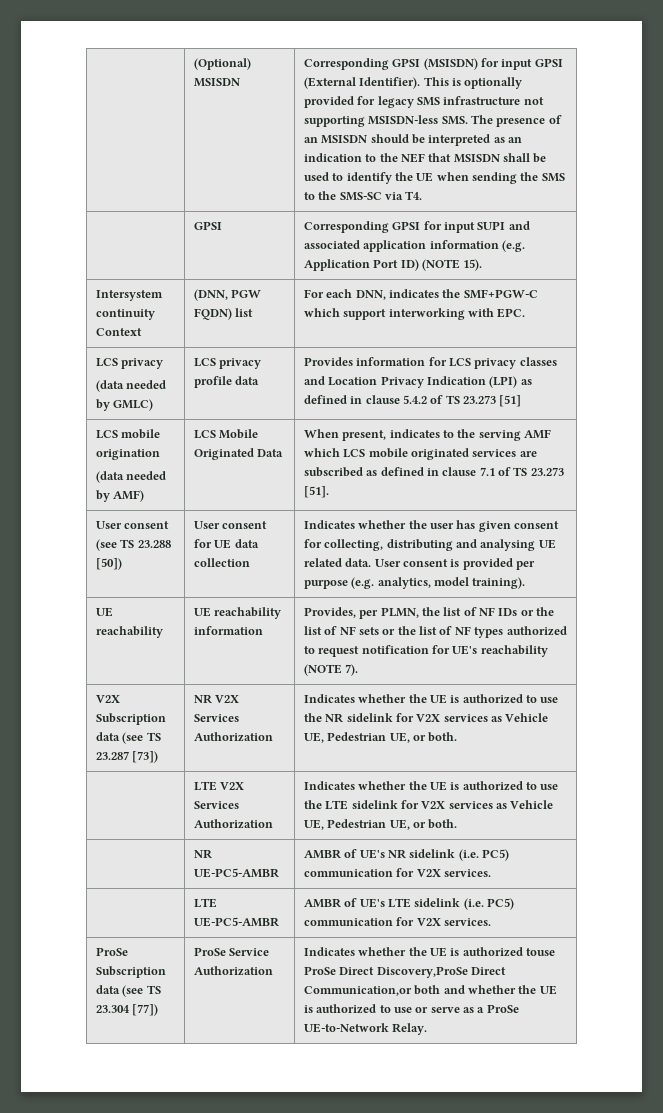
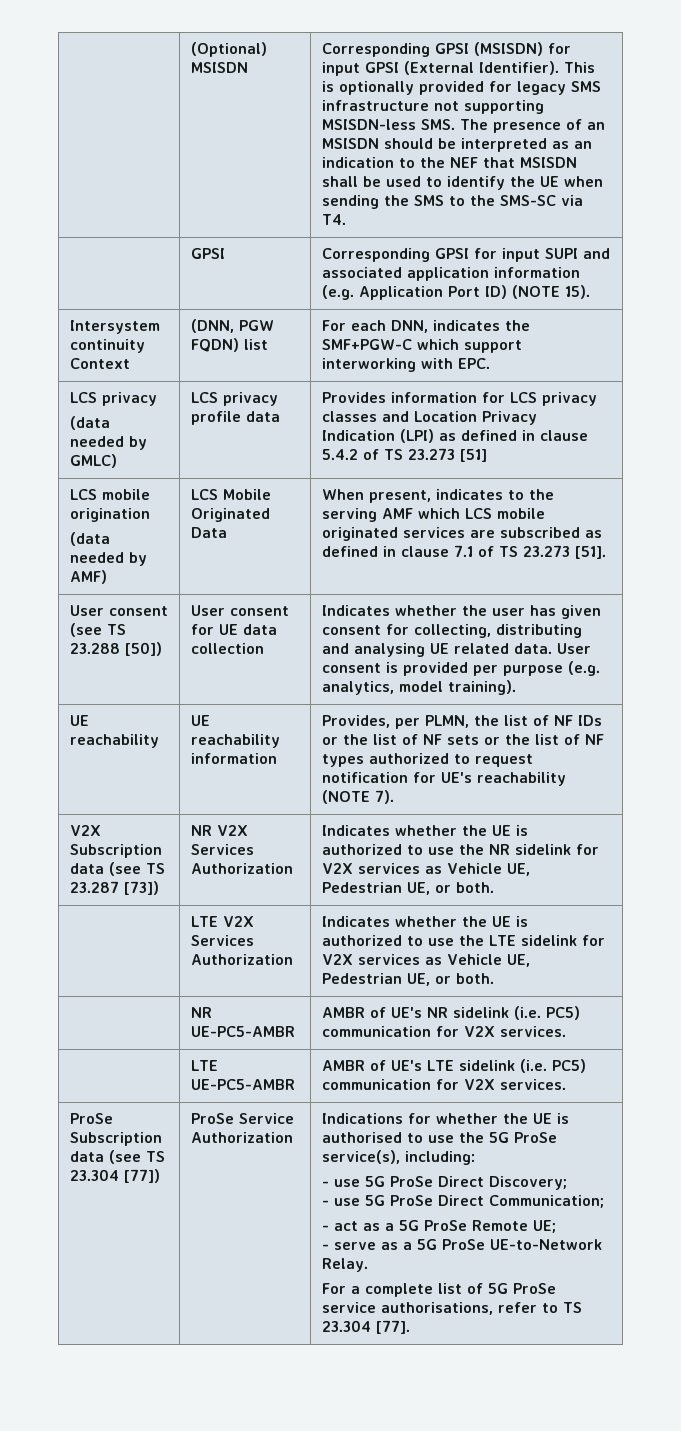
[303,947,556,957] [303,966,506,978] [303,985,557,996] [303,1004,429,1014] Indicates whether the UE is authorized touse ProSe Direct Discovery,ProSe Direct Communication,or both and whether the UE is authorized to use or -> [321,1113,569,1124] [321,1132,557,1143] [321,1150,475,1165] [321,1176,567,1190] [321,1195,604,1208] [321,1220,556,1233] [321,1244,329,1250] Indications for whether the UE is authorised to use the 5G ProSe service(s), including: // - use 5G ProSe Direct Discovery; // - use 5G ProSe Direct Communication; // - act as a 5G ProSe Remote UE; // -
(485, 1010) none -> [416,1239,437,1250] 5G
(428, 1029) none -> [321,1283,556,1297] [321,1302,582,1315] [321,1320,410,1334] // For a complete list of 5G ProSe service authorisations, refer to TS 23.304 [77].

